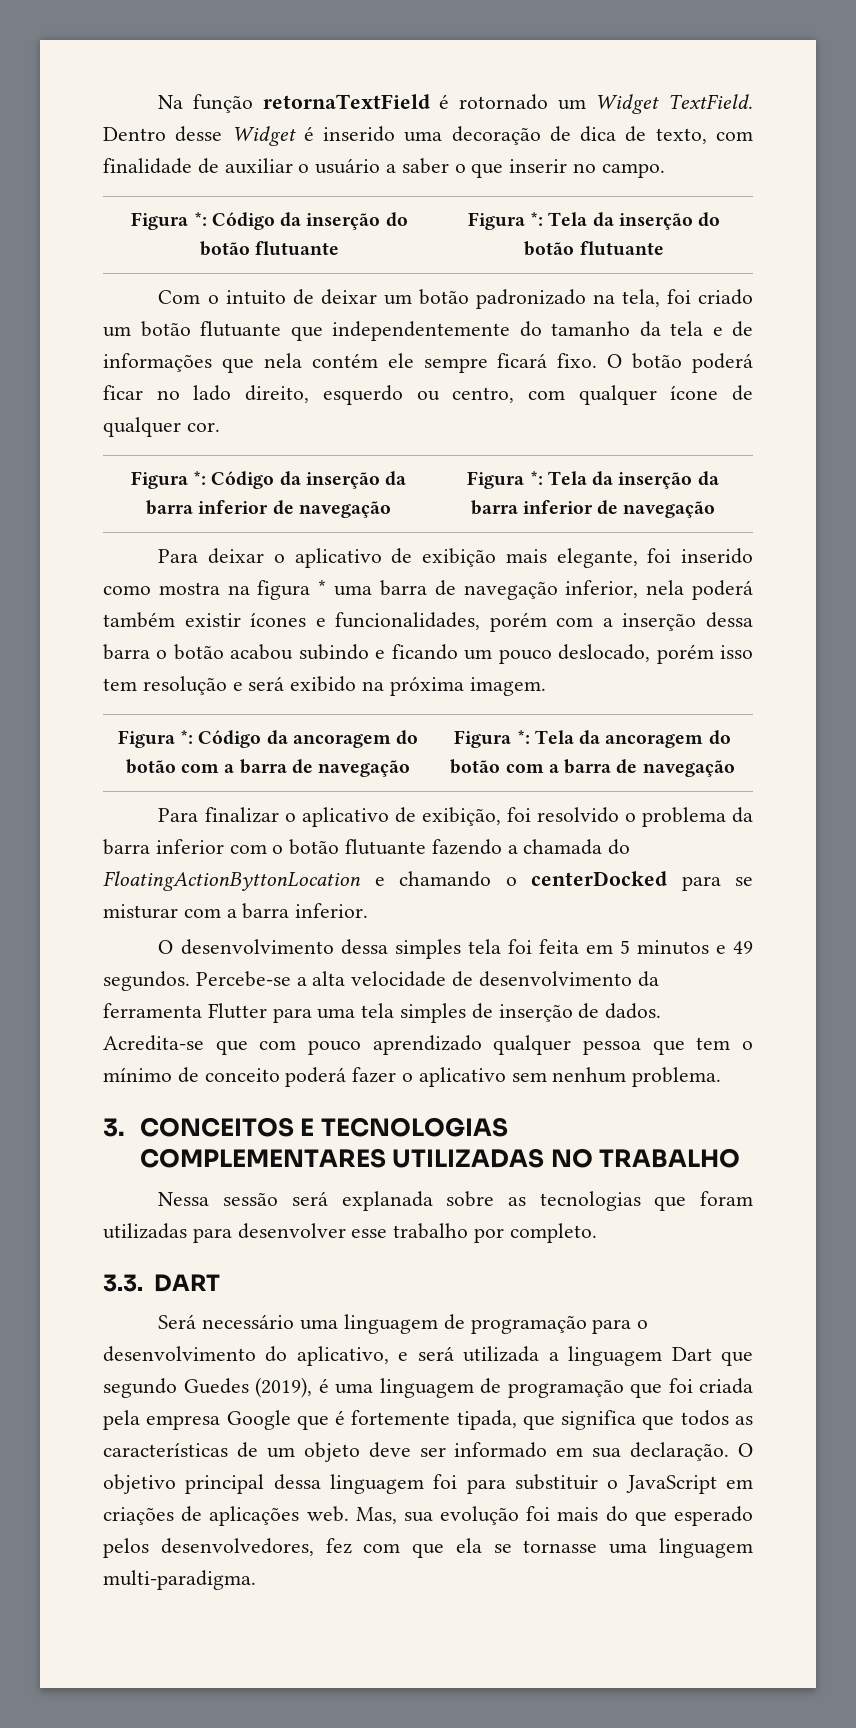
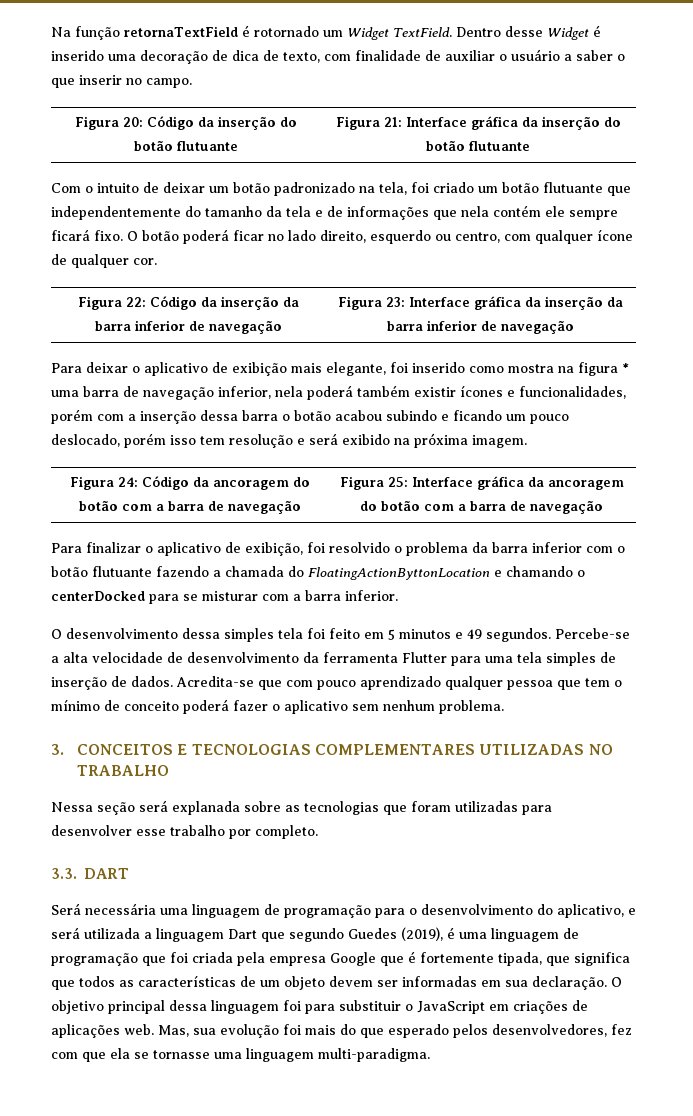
[193,212,207,226] *: -> [123,117,143,127] 20:
[530,212,588,226] *: Tela -> [383,116,518,130] 21: Interface gráfica
[193,471,207,485] *: -> [126,297,146,307] 22:
[529,471,587,485] *: Tela -> [386,296,521,310] 23: Interface gráfica
[180,730,194,744] *: -> [117,477,138,487] 24:
[516,730,574,744] *: Tela -> [387,476,524,490] 25: Interface gráfica
[538,939,579,954] feita -> [329,628,360,639] feito
[223,1192,279,1206] sessão -> [97,802,135,815] seção
[202,1314,295,1329] necessário -> [85,903,156,915] necessária
[368,1442,548,1458] deve ser informado -> [329,976,477,987] devem ser informadas

